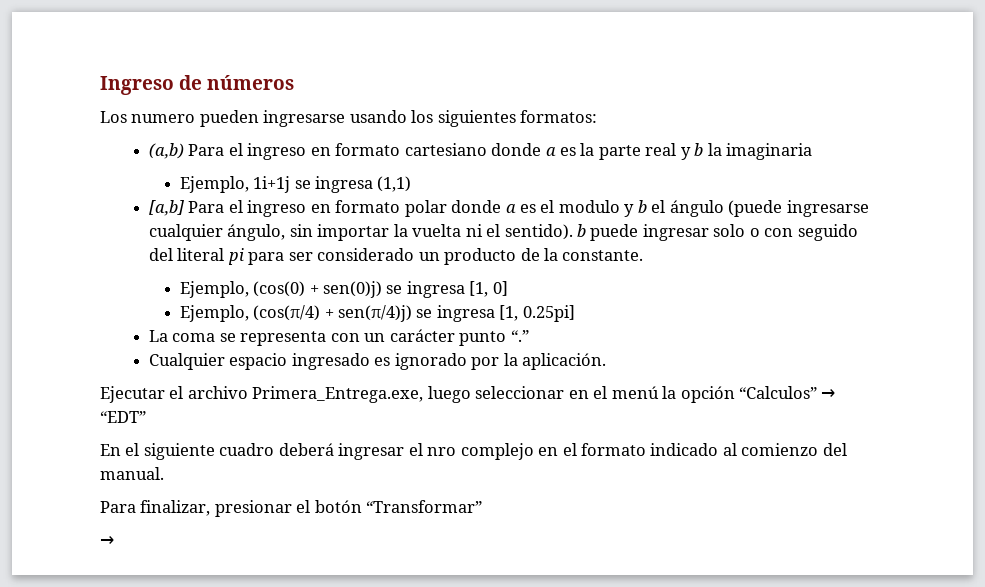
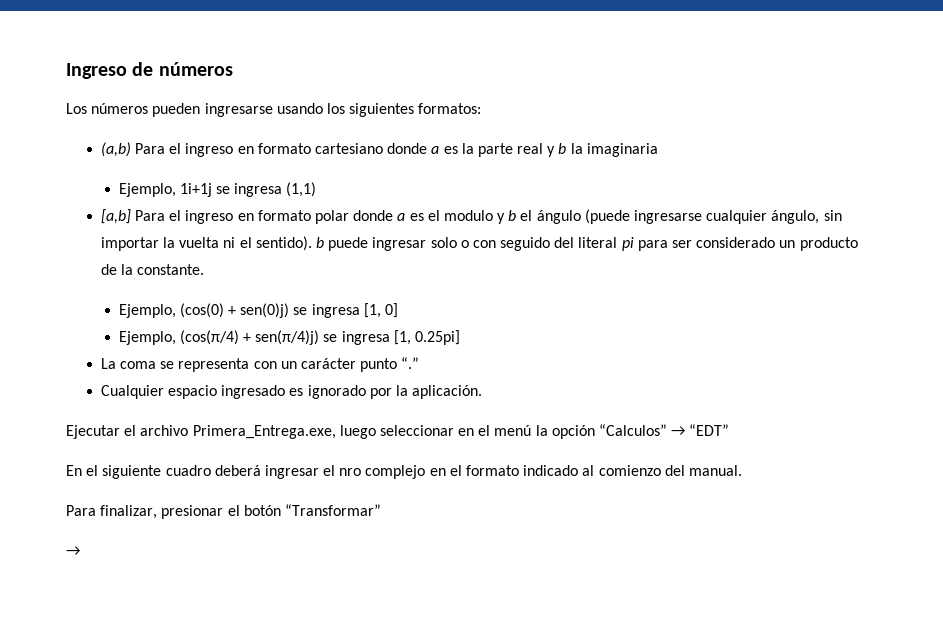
[131,114,196,123] numero -> [91,103,149,114] números

